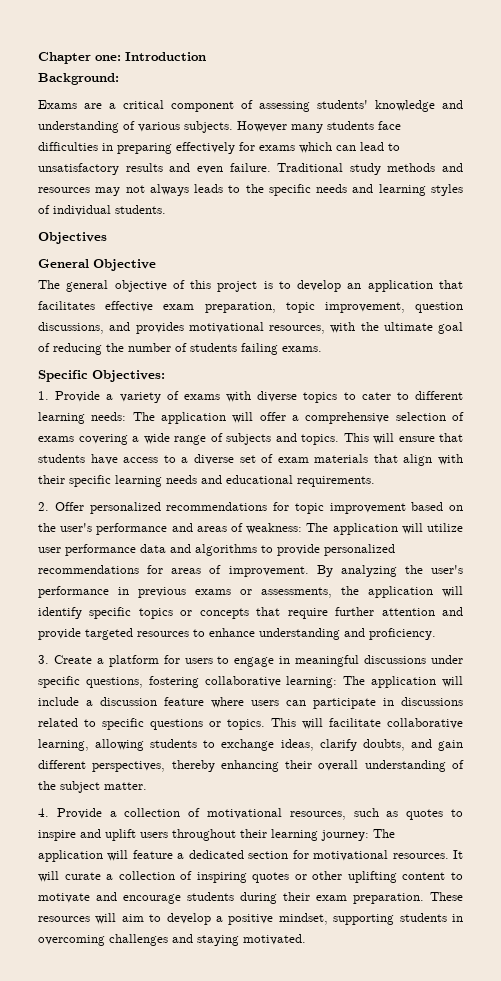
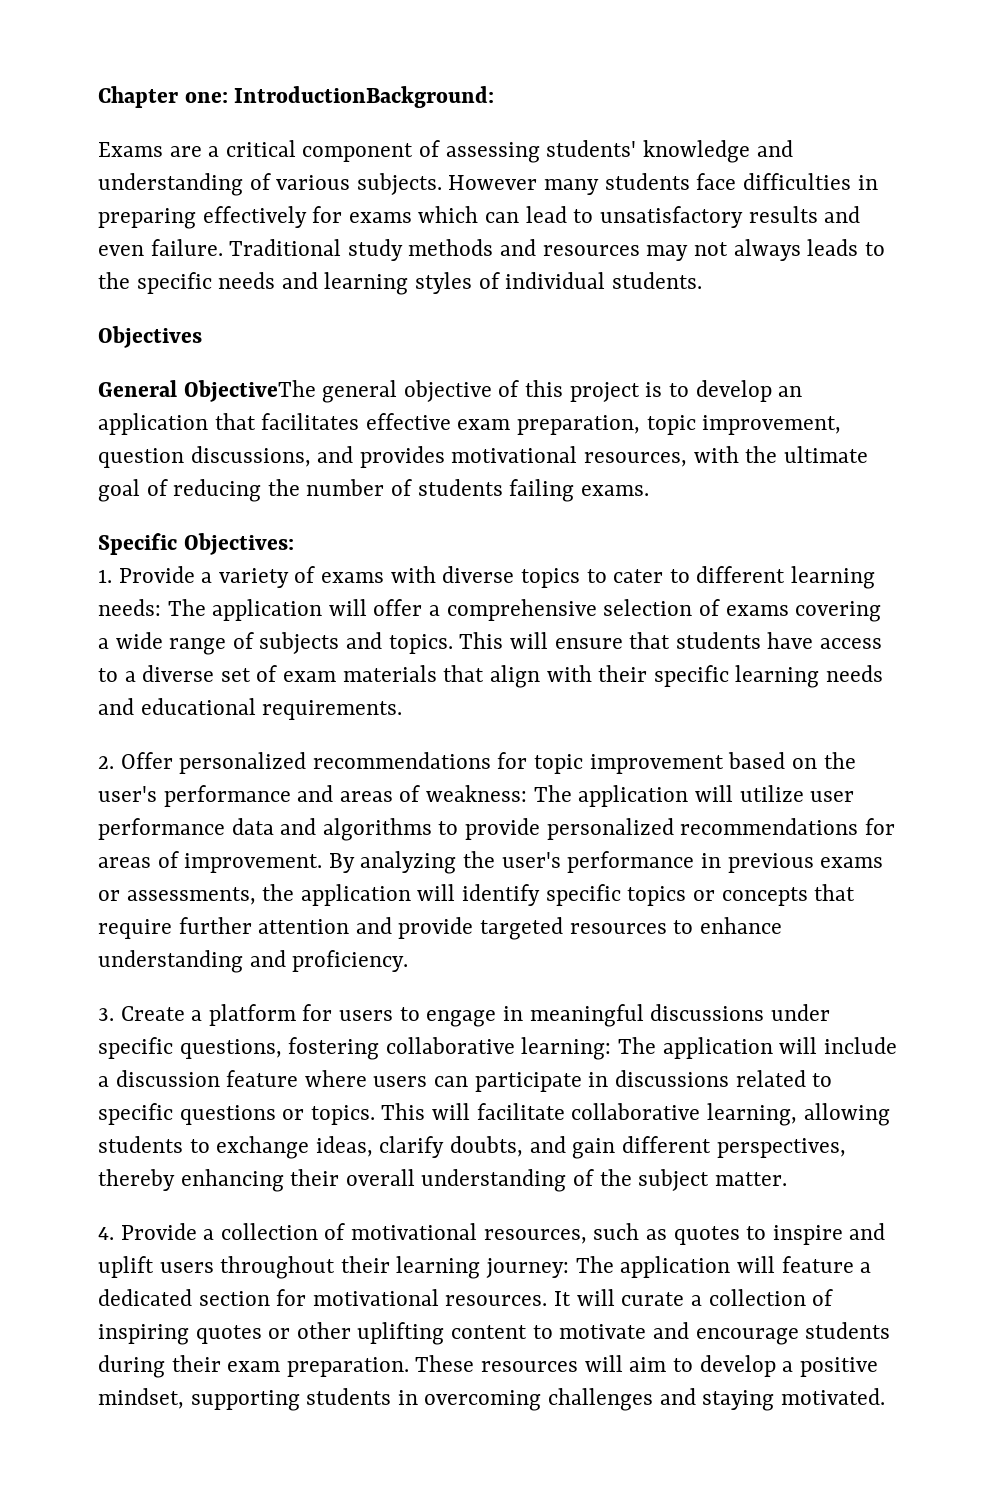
[125,52,206,61] [38,73,119,85] Introduction // Background: -> [234,86,495,108] IntroductionBackground:
[93,259,156,271] [38,280,60,289] Objective // The -> [183,380,316,402] ObjectiveThe

